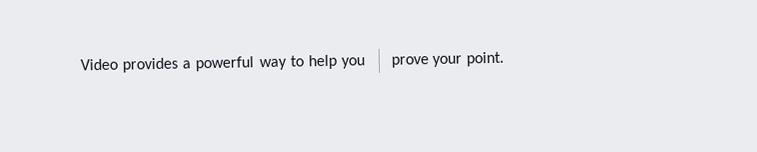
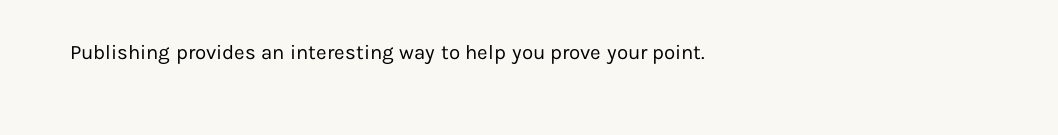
[80,56,255,73] Video provides a powerful -> [70,44,394,65] Publishing provides an interesting

